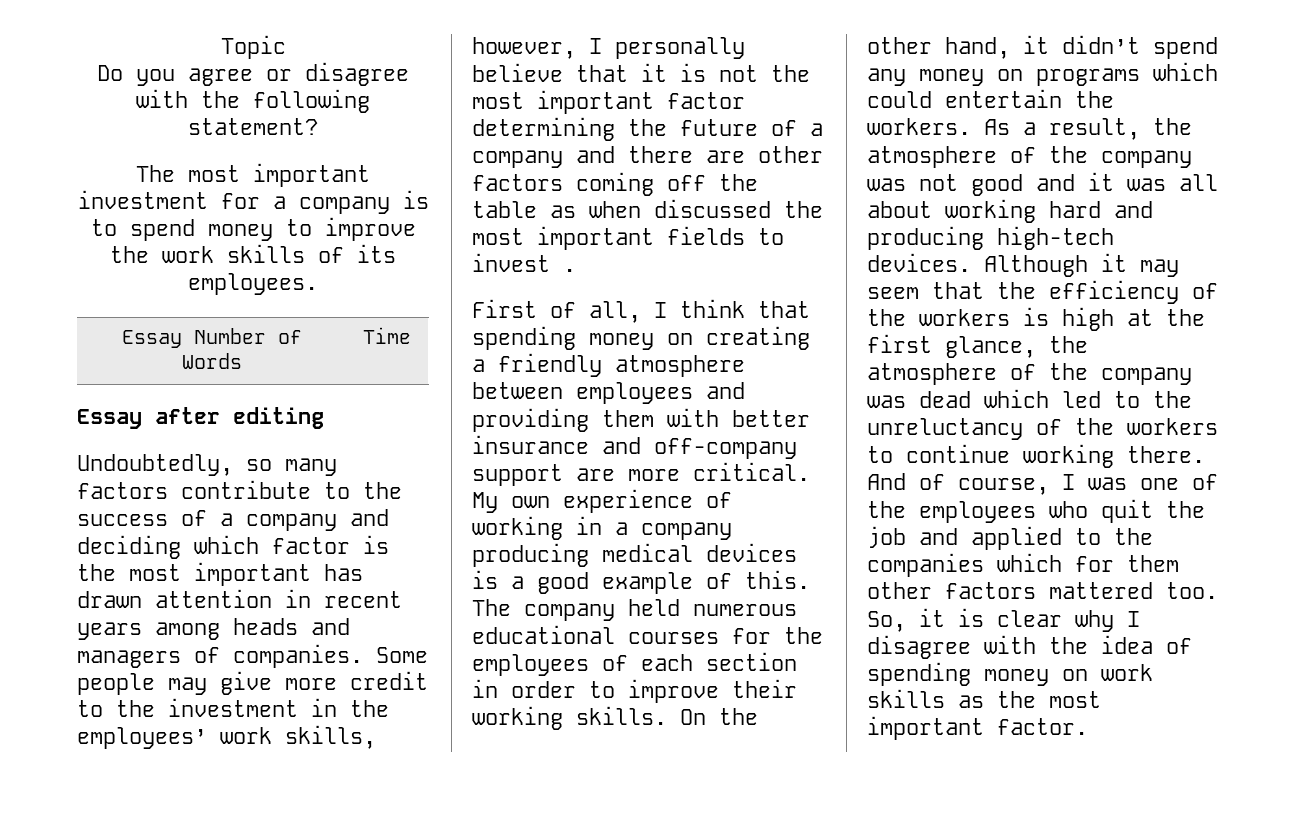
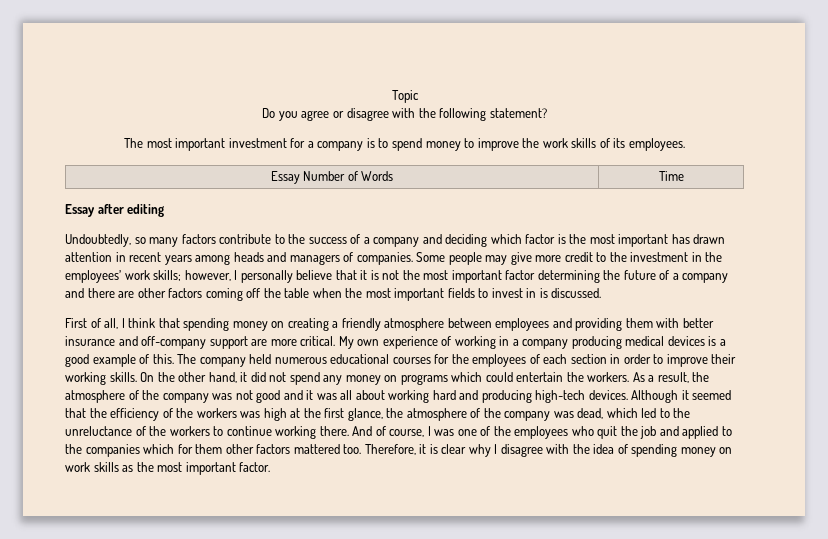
[285,725,376,749] skills, -> [153,270,182,281] skills;
[550,199,771,218] as when discussed -> [312,288,342,298] when
[563,269,576,272] . -> [526,288,602,298] in is discussed.
[1062,35,1140,54] didn’t -> [250,372,287,382] did not
[1140,259,1179,277] [867,287,919,299] may seem -> [692,390,732,400] seemed
[1023,307,1049,326] is -> [240,411,261,418] was
[919,391,971,408] dead -> [577,408,604,419] dead,
[867,418,1023,440] unreluctancy -> [65,426,132,436] unreluctance
[867,611,906,632] So, -> [364,444,416,455] Therefore,

